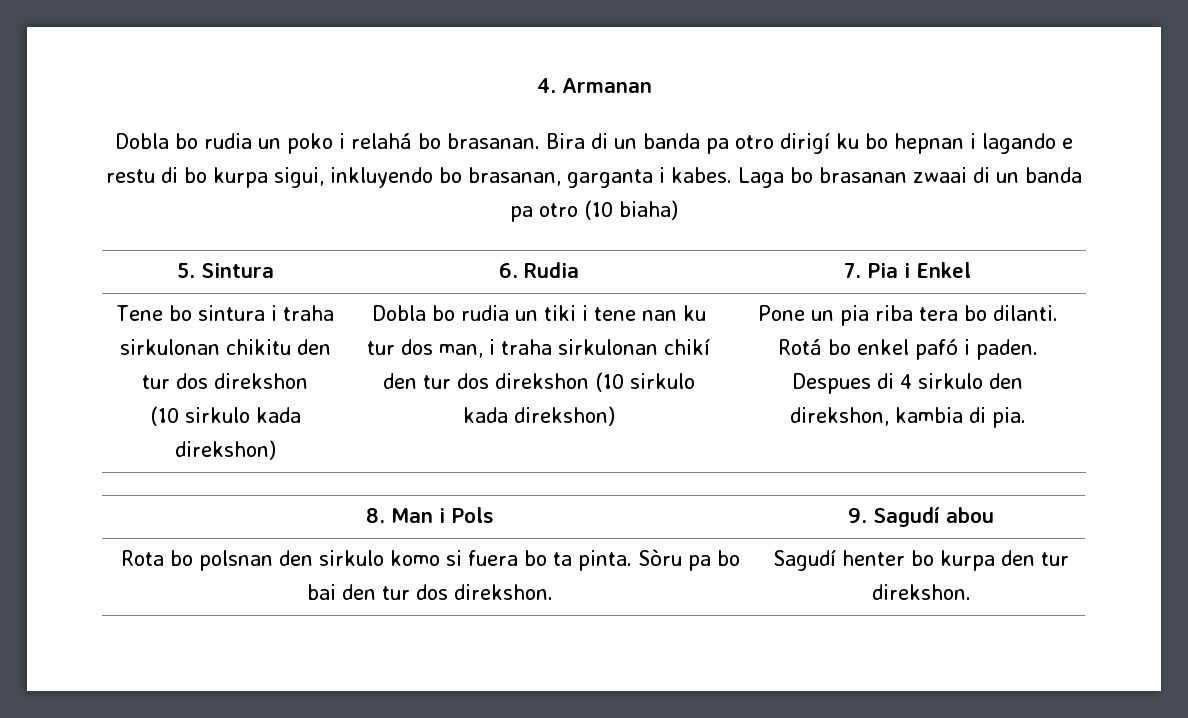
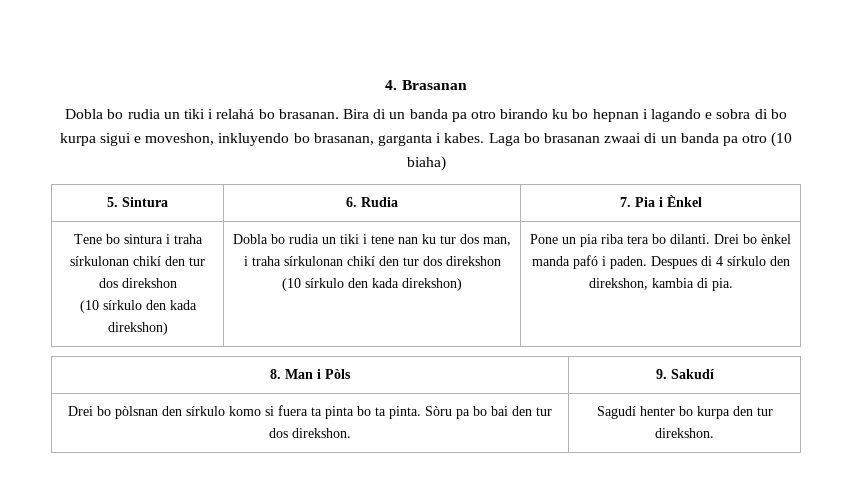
[561,78,652,93] [115,133,333,154] Armanan // Dobla bo rudia un poko -> [401,80,467,90] [65,109,206,119] Brasanan // Dobla bo rudia un tiki
[780,133,830,154] dirigí -> [500,109,549,119] birando
[106,169,155,183] restu -> [716,109,751,119] sobra
[274,167,324,188] sigui, -> [99,133,215,146] sigui e moveshon,
[915,262,971,278] Enkel -> [666,195,702,207] Ènkel
[119,339,291,355] sirkulonan chikitu -> [70,256,161,266] sírkulonan chikí
[184,407,250,423] sirkulo -> [102,300,166,310] sírkulo den
[558,339,658,355] sirkulonan -> [283,256,343,266] sírkulonan
[629,373,695,389] sirkulo -> [305,278,368,288] sírkulo den
[777,339,909,355] Rotá bo enkel -> [714,234,791,244] [531,256,570,266] Drei bo ènkel manda
[918,373,984,389] sirkulo -> [726,256,766,266] sírkulo
[451,507,494,523] Pols -> [325,369,351,379] Pòls
[873,506,995,527] [120,550,384,571] Sagudí abou // Rota bo polsnan den sirkulo -> [670,369,715,379] [67,406,225,419] Sakudí // Drei bo pòlsnan den sírkulo
(518, 558) none -> [311,406,354,419] ta pinta

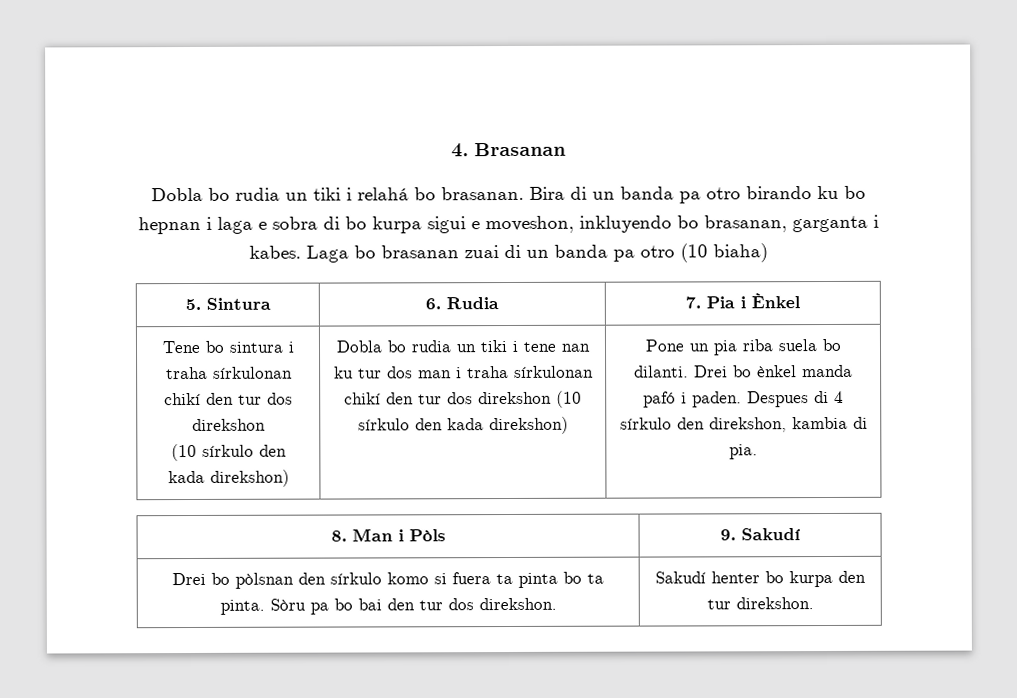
[650,109,701,122] lagando -> [216,216,253,234] laga
[604,133,642,143] zwaai -> [463,245,499,259] zuai
[483,237,511,246] man, -> [417,370,452,379] man
[627,235,649,244] tera -> [777,339,818,352] suela
[596,406,636,419] Sagudí -> [655,571,706,584] Sakudí

